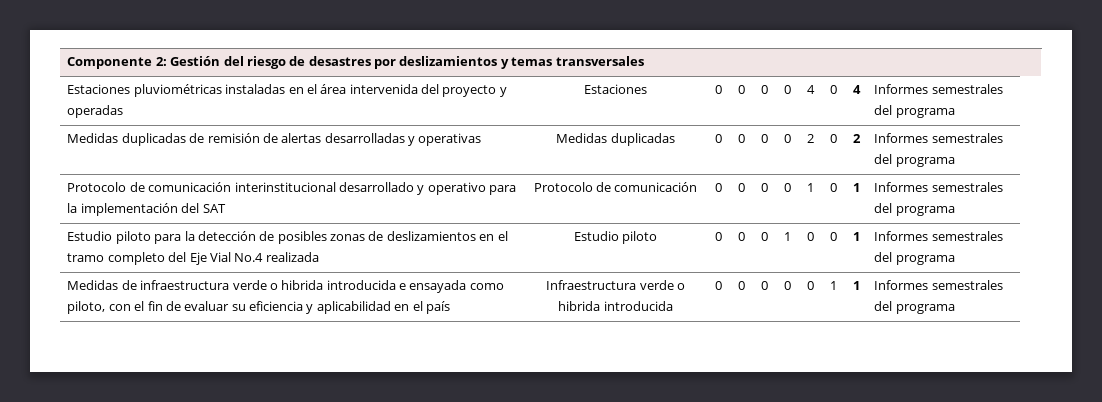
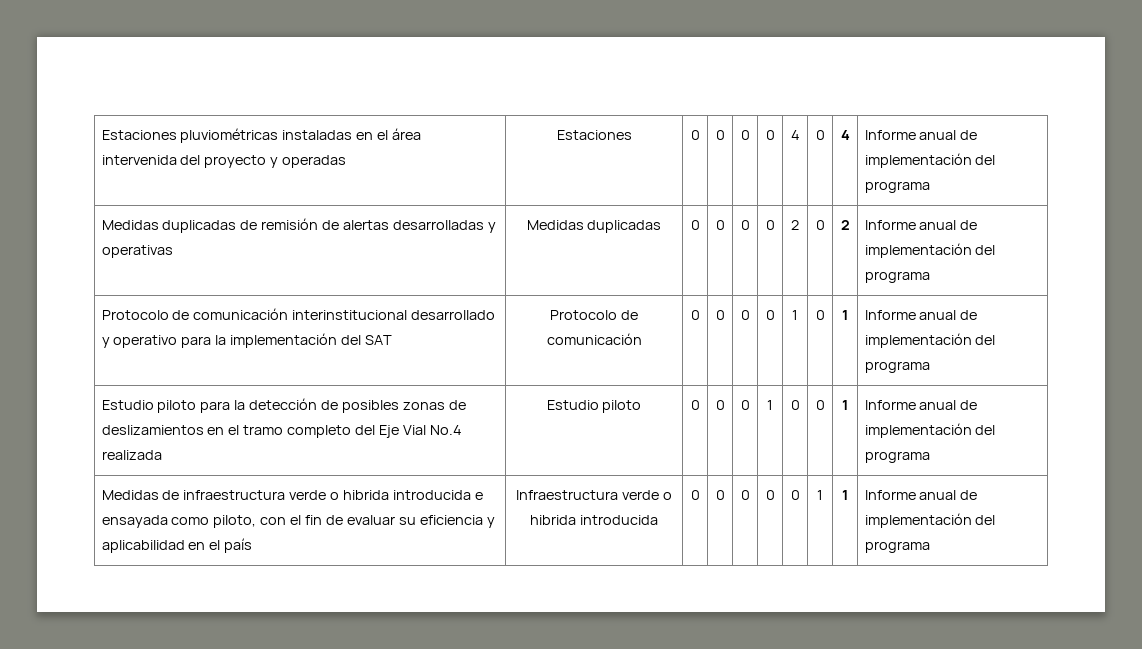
[67,56,644,69] Componente 2: Gestión del riesgo de desastres por deslizamientos y temas transversales // -> (101, 135) none
[874,84,1003,94] Informes semestrales -> [864,130,978,140] [864,153,972,168] Informe anual de implementación
[874,133,1003,143] Informes semestrales -> [864,220,978,230] [864,243,972,258] Informe anual de implementación
[874,182,1003,192] Informes semestrales -> [864,310,978,320] [864,333,972,348] Informe anual de implementación
[874,231,1003,241] Informes semestrales -> [864,400,978,410] [864,423,972,438] Informe anual de implementación
[874,280,1003,290] Informes semestrales -> [864,490,978,500] [864,513,972,528] Informe anual de implementación

